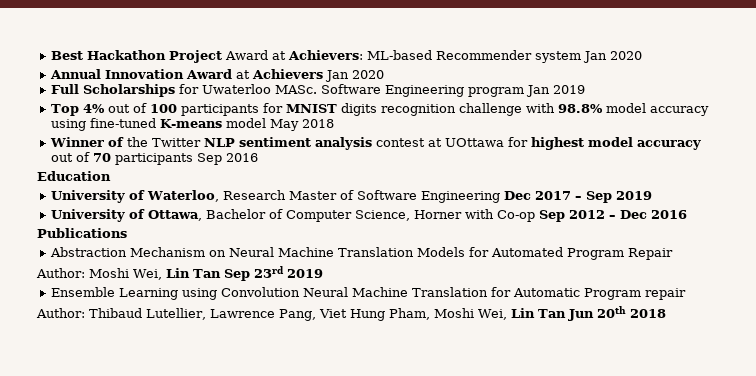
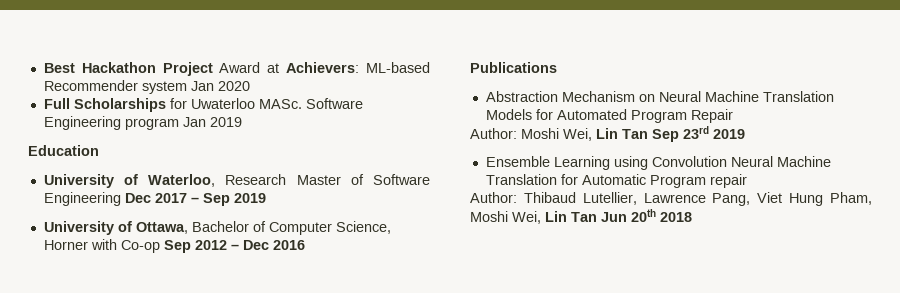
[49,69,384,82] // Annual Innovation Award at Achievers Jan 2020 -> (250, 86) none
[50,103,709,116] [50,118,334,131] [49,137,701,150] [50,152,258,165] // Top 4% out of 100 participants for MNIST digits recognition challenge with 98.8% model accuracy using fine-tuned K-means model May 2018 // Winner of the Twitter NLP sentiment analysis contest at UOttawa for highest model accuracy out of 70 participants Sep 2016 -> (242, 122) none

